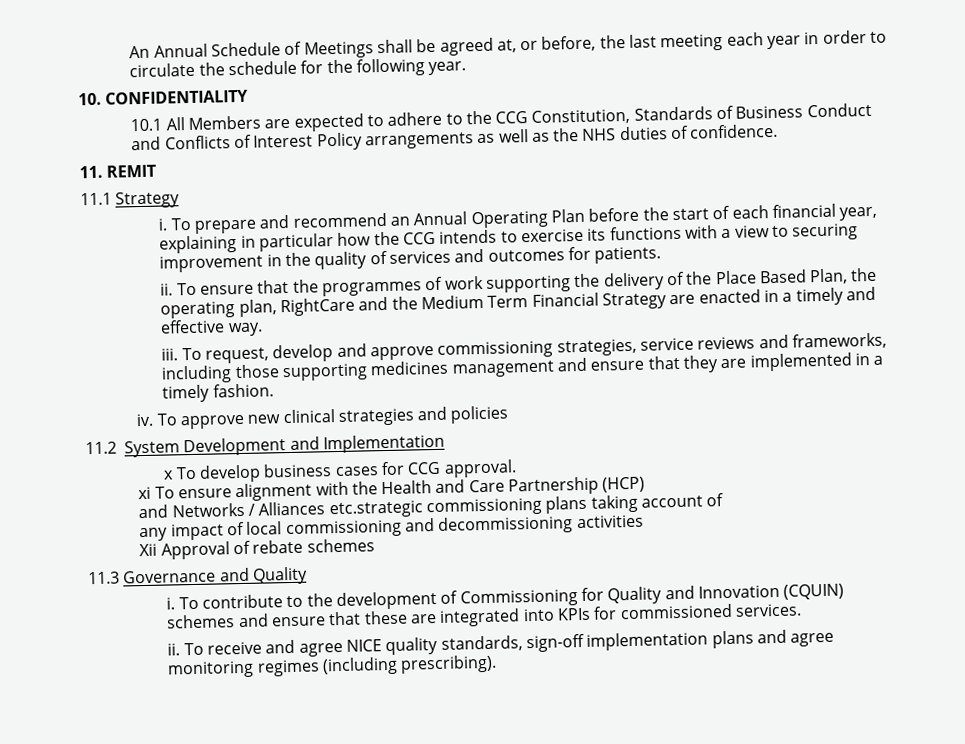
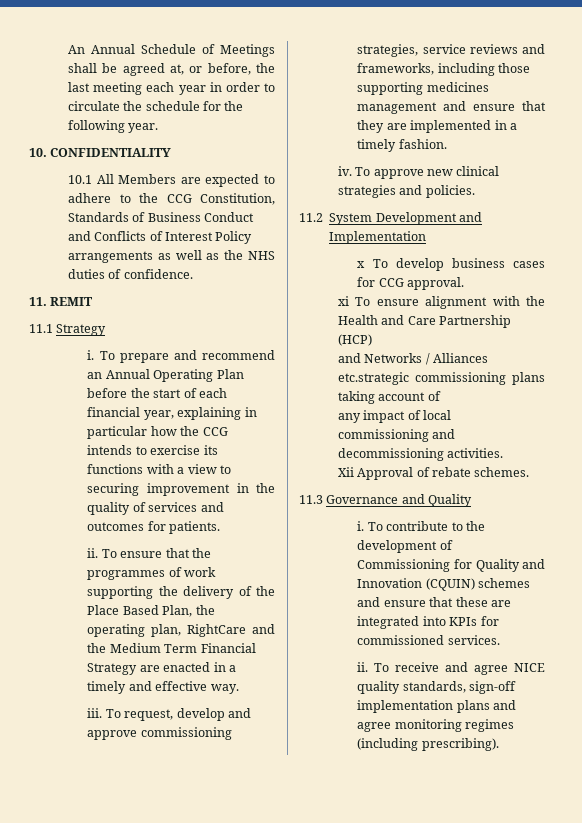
[450,405,510,424] policies -> [425,185,475,198] policies.
[575,514,644,529] activities -> [447,448,504,458] activities.
[306,538,375,553] schemes -> [474,467,530,477] schemes.

